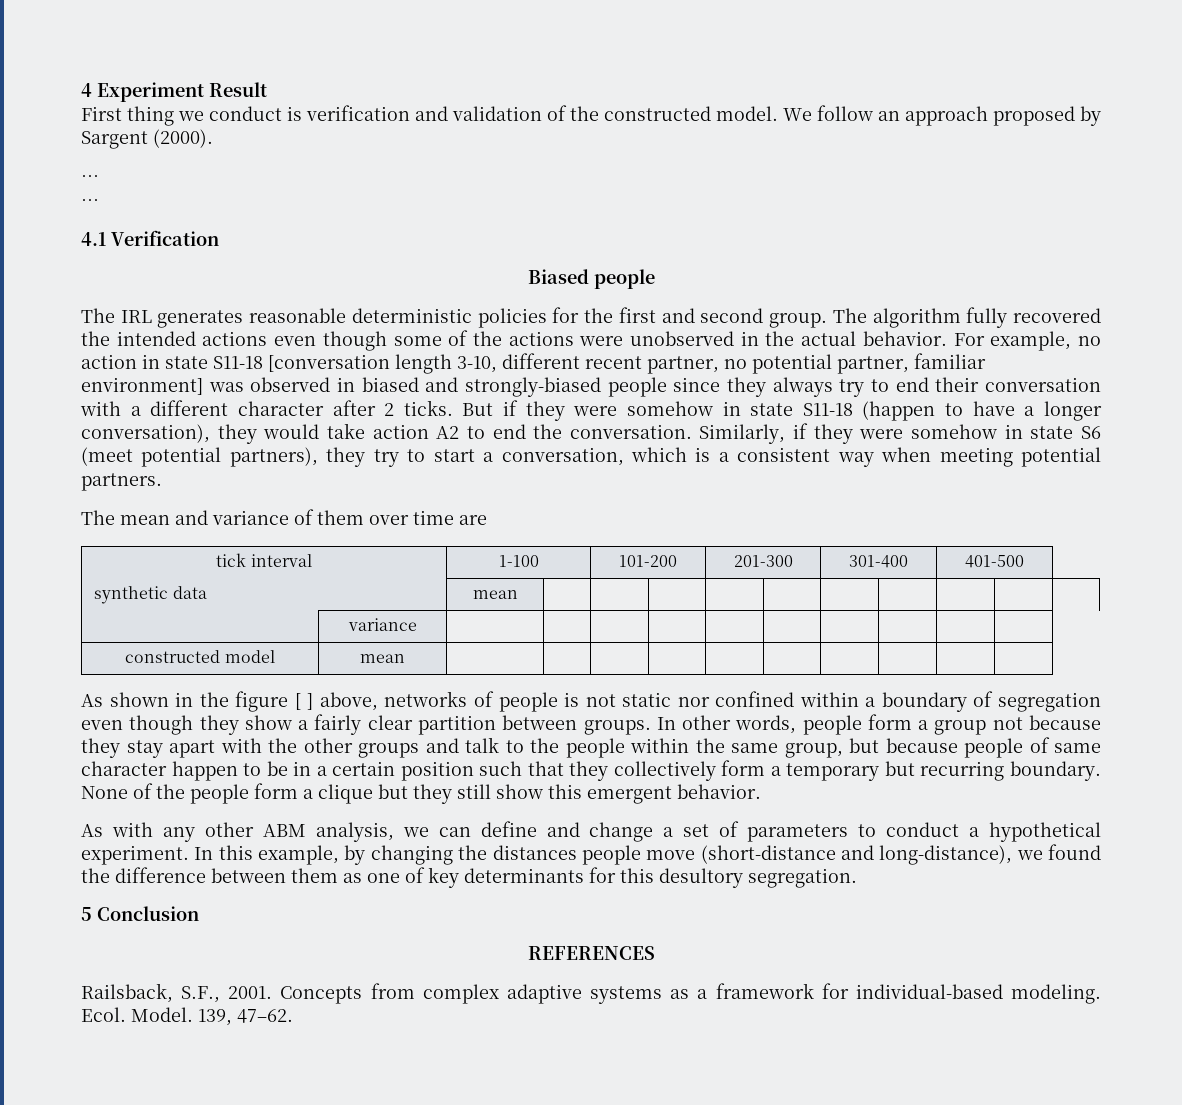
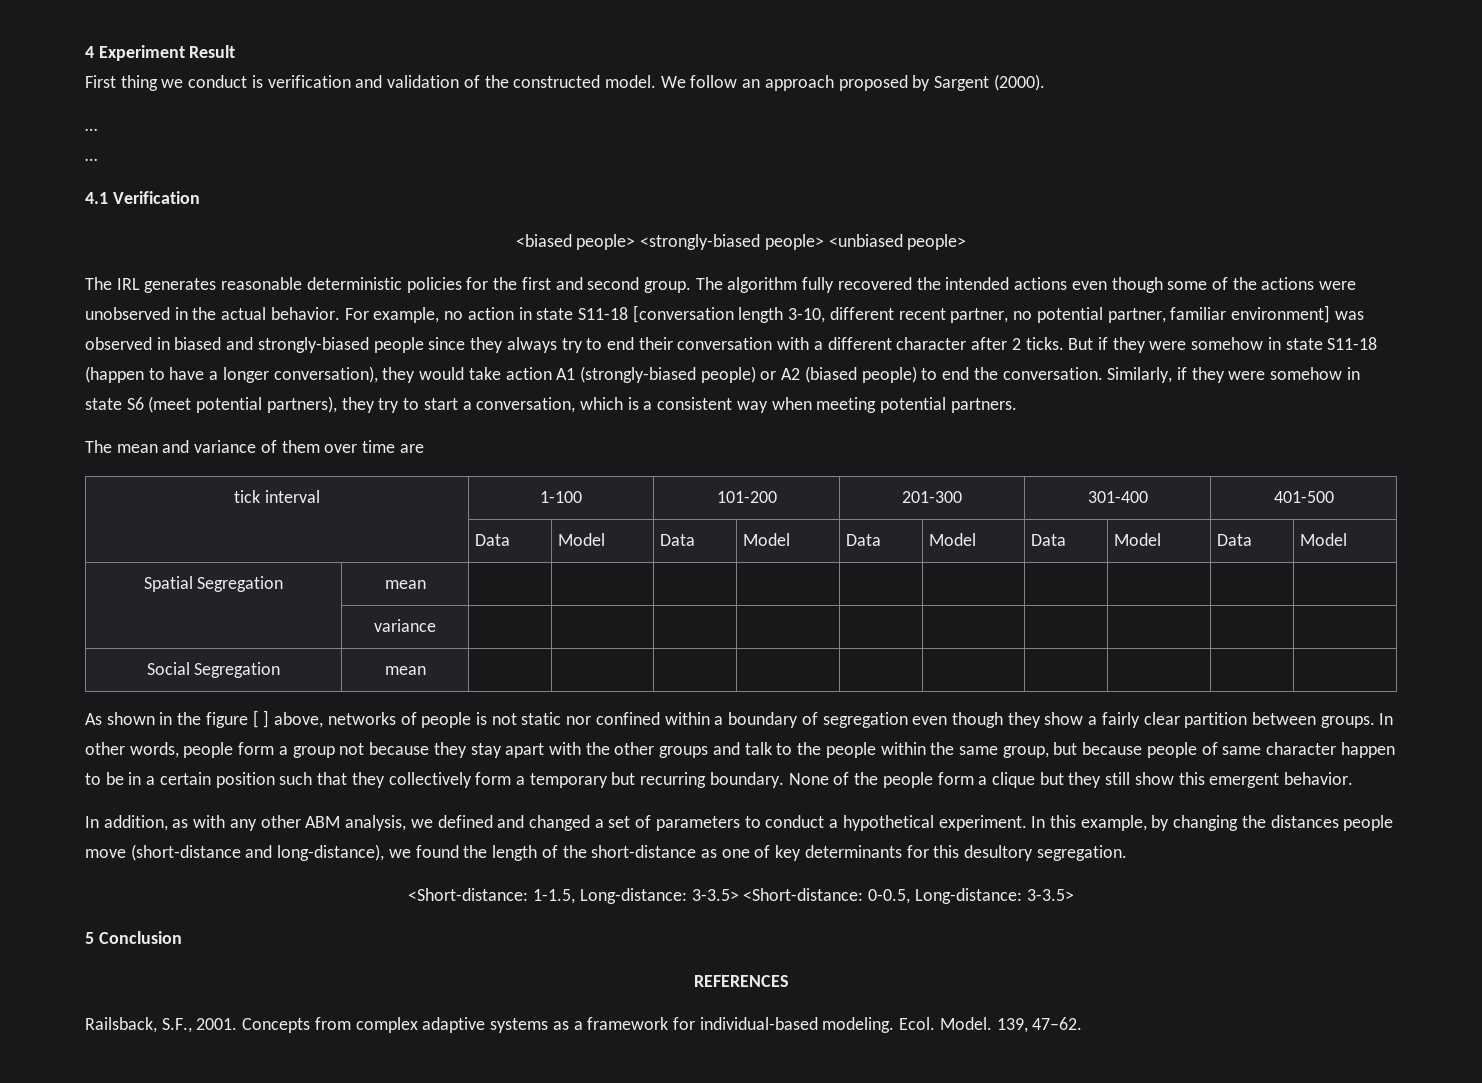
[527,269,655,289] Biased people -> [515,234,967,250] <biased people> <strongly-biased people> <unbiased people>
[436,426,460,439] A2 -> [556,366,917,383] A1 (strongly-biased people) or A2 (biased people)
[94,586,207,604] synthetic data -> [475,534,511,546] [558,533,606,546] [660,534,696,546] [743,533,791,546] [846,534,882,546] [929,533,977,546] [1031,534,1067,546] [1114,533,1162,546] [1217,534,1253,546] [1300,533,1348,546] [143,576,284,592] | Data | Model | Data | Model | Data | Model | Data | Model | Data | Model // Spatial Segregation
[125,650,275,663] constructed model -> [146,662,281,678] Social Segregation
[81,824,103,837] As -> [85,815,189,831] In addition, as
[438,821,654,842] can define and change -> [437,815,590,831] defined and changed
[115,867,338,883] difference between them -> [492,845,697,861] length of the short-distance
(857, 878) none -> [408,888,1074,904] // <Short-distance: 1-1.5, Long-distance: 3-3.5> <Short-distance: 0-0.5, Long-distance: 3-3.5>

